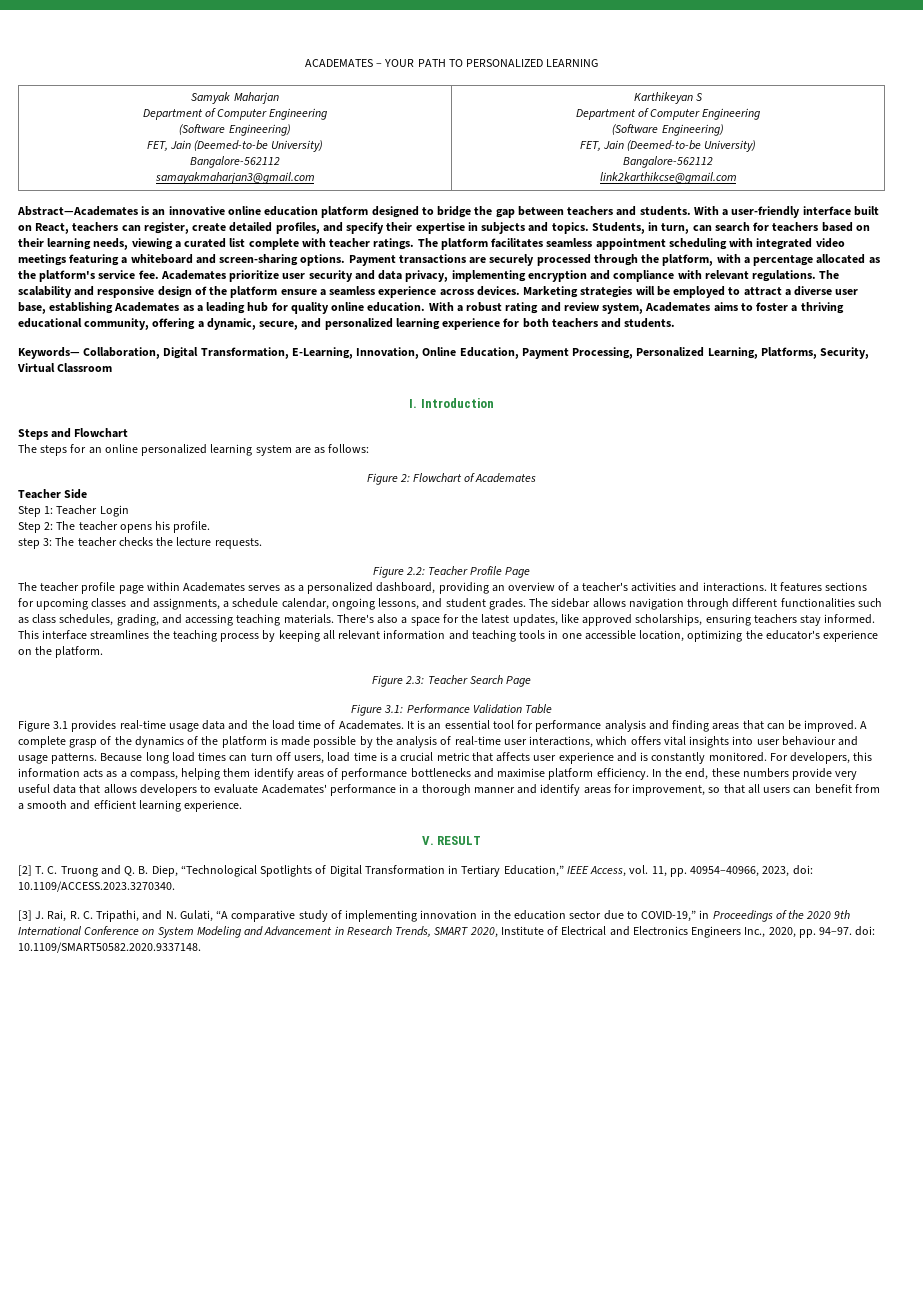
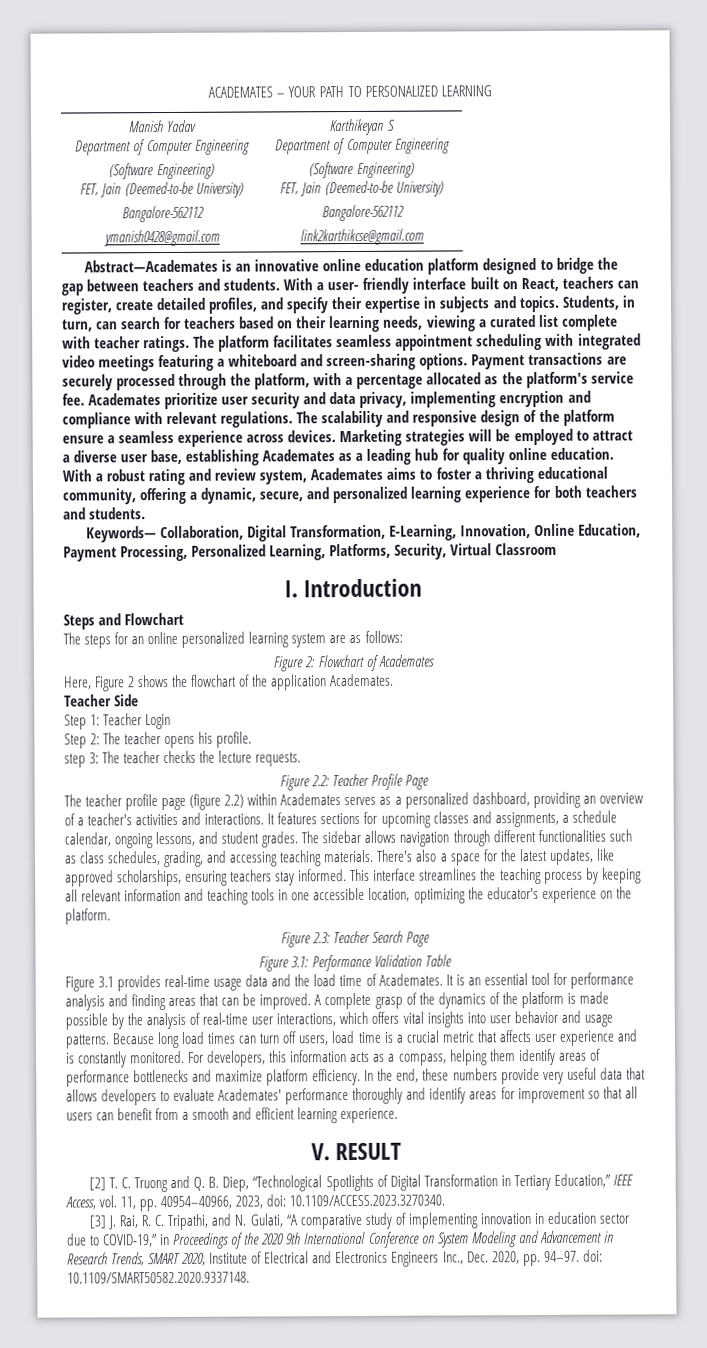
[191,92,279,104] Samyak Maharjan -> [128,119,198,133] Manish Yadav
[154,172,315,184] samayakmaharjan3@gmail.com -> [102,229,220,247] ymanish0428@gmail.com
[731,206,801,218] user-friendly -> [327,277,410,294] user- friendly
(537, 478) none -> [64,673,395,692] // Here, Figure 2 shows the flowchart of the application Academates.
(144, 589) none -> [189,793,245,810] (figure 2.2)
[781,736,836,746] behaviour -> [513,1010,558,1024] behavior
[497,768,546,778] maximise -> [215,1070,264,1082] maximize
[399,784,515,796] in a thorough manner -> [352,1087,404,1105] thoroughly
[632,784,706,796] improvement, -> [517,1087,586,1104] improvement
[493,910,511,919] the -> (544, 1218) none
(766, 932) none -> [466,1251,489,1263] Dec.

